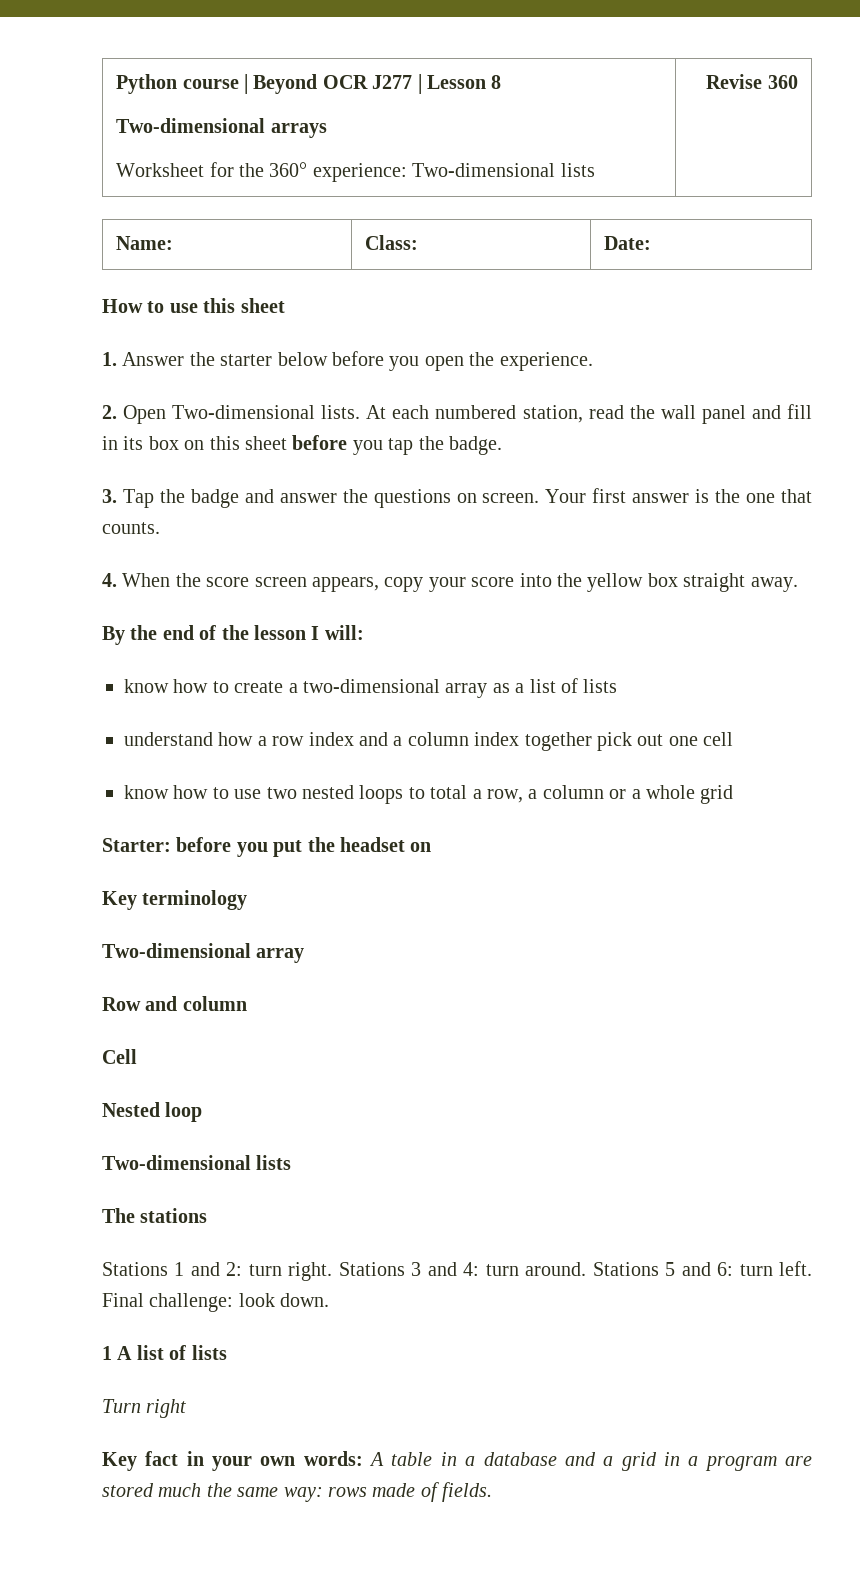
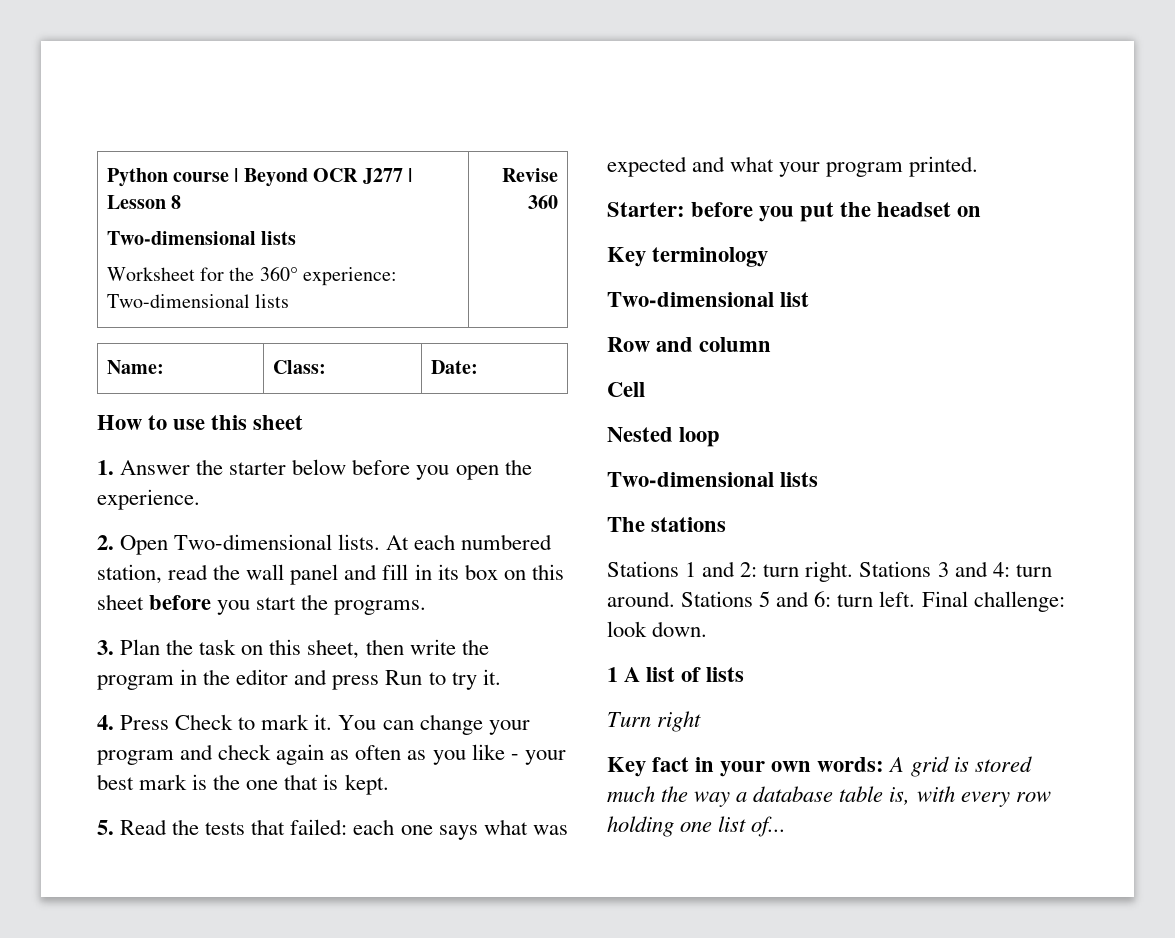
[270,123,327,138] arrays -> [260,231,296,245] lists
[388,436,502,455] [102,488,812,508] [102,522,160,534] [102,573,798,592] [102,625,364,645] [124,678,618,698] [124,732,734,751] [124,785,734,804] tap the badge. // 3. Tap the badge and answer the questions on screen. Your first answer is the one that counts. // 4. When the score screen appears, copy your score into the yellow box straight away. // By the end of the lesson I will: // know how to create a two-dimensional array as a list of lists // understand how a row index and a column index together pick out one cell // know how to use two nested loops to total a row, a column or a whole grid -> [256,594,427,615] [97,639,489,659] [97,669,501,690] [97,714,530,735] [97,744,566,765] [97,774,389,795] [97,819,568,840] [607,156,979,177] start the programs. // 3. Plan the task on this sheet, then write the program in the editor and press Run to try it. // 4. Press Check to mark it. You can change your program and check again as often as you like - your best mark is the one that is kept. // 5. Read the tests that failed: each one says what was expected and what your program printed.
[256,948,305,963] array -> [780,292,810,307] list
[391,1452,813,1471] [102,1482,493,1502] table in a database and a grid in a program are stored much the same way: rows made of fields. -> [910,756,1032,777] [607,786,1051,807] [607,816,787,837] grid is stored much the way a database table is, with every row holding one list of...

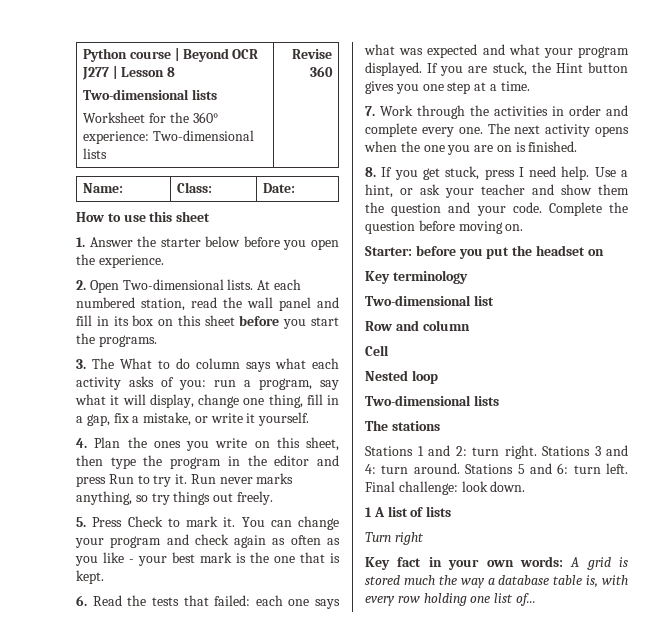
[120,639,237,655] Plan the task -> [92,358,339,372] [76,376,339,390] [75,394,339,408] [76,412,310,426] [76,437,248,451] The What to do column says what each activity asks of you: run a program, say what it will display, change one thing, fill in a gap, fix a mistake, or write it yourself. // 4. Plan the ones you write
[409,639,456,655] write -> [110,457,136,469] type
[97,715,114,730] // 4. -> [190,473,294,484] [76,491,273,505] [76,517,86,527] Run never marks anything, so try things out freely. // 5.
[97,820,114,835] 5. -> [76,595,87,606] 6.
[909,156,979,177] printed. -> [365,62,628,76] [365,81,530,94] [365,105,628,119] [365,123,629,137] [364,141,578,155] [365,166,628,180] [365,184,629,198] [365,202,628,216] [365,220,524,234] displayed. If you are stuck, the Hint button gives you one step at a time. // 7. Work through the activities in order and complete every one. The next activity opens when the one you are on is finished. // 8. If you get stuck, press I need help. Use a hint, or ask your teacher and show them the question and your code. Complete the question before moving on.

